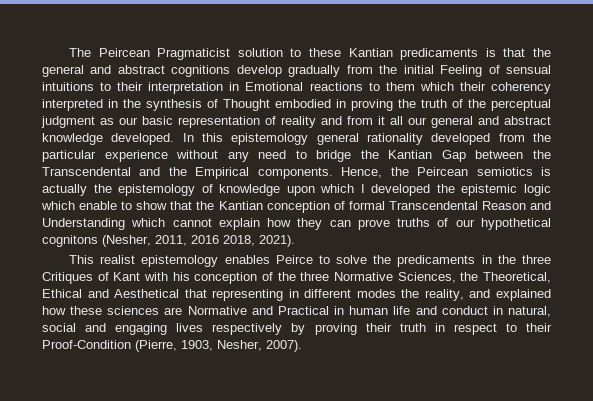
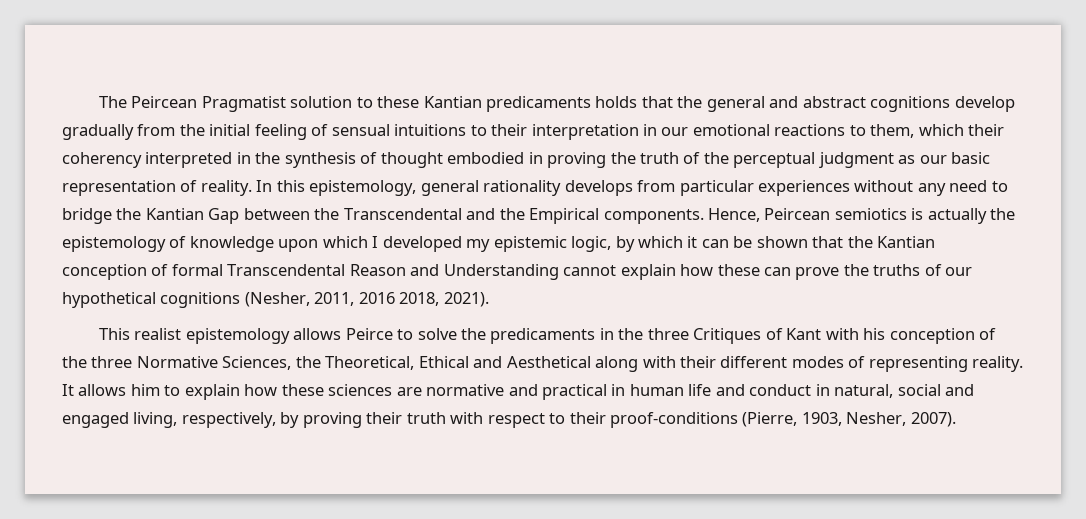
[157,48,231,60] Pragmaticist -> [201,96,286,112] Pragmatist
[485,48,496,57] is -> [595,96,638,108] holds
[440,65,483,77] Feeling -> [254,124,307,140] feeling
[245,82,304,91] Emotional -> [661,124,770,136] our emotional
[385,82,415,91] them -> [870,124,915,138] them,
[223,99,270,111] Thought -> [380,152,443,168] thought
[281,116,551,128] [42,133,175,145] reality and from it all our general and abstract knowledge developed. -> [200,180,252,196] reality.
[231,133,309,145] epistemology -> [309,180,417,196] epistemology,
[431,133,551,145] [42,150,168,162] developed from the particular experience -> [564,180,851,196] develops from particular experiences
[390,167,409,176] the -> (761, 215) none
[436,184,551,196] [41,201,168,210] the epistemic logic which enable to show -> [466,236,808,252] my epistemic logic, by which it can be shown
[131,218,166,227] which -> (559, 272) none
[297,218,323,230] they -> [717,264,760,276] these
(390, 224) none -> [843,264,869,276] the
[42,235,98,247] cognitons -> [160,292,241,308] cognitions
[224,255,270,264] enables -> [293,328,342,340] allows
[184,289,551,301] that representing in different modes the reality, and explained -> [595,356,1024,372] [62,384,240,400] along with their different modes of representing reality. It allows him to explain
[187,306,329,315] Normative and Practical -> [426,384,608,400] normative and practical
[115,323,283,335] engaging lives respectively -> [62,412,276,428] engaged living, respectively,
[434,323,445,332] in -> [450,412,484,424] with
[42,340,131,349] Proof-Condition -> [610,412,739,428] proof-conditions

